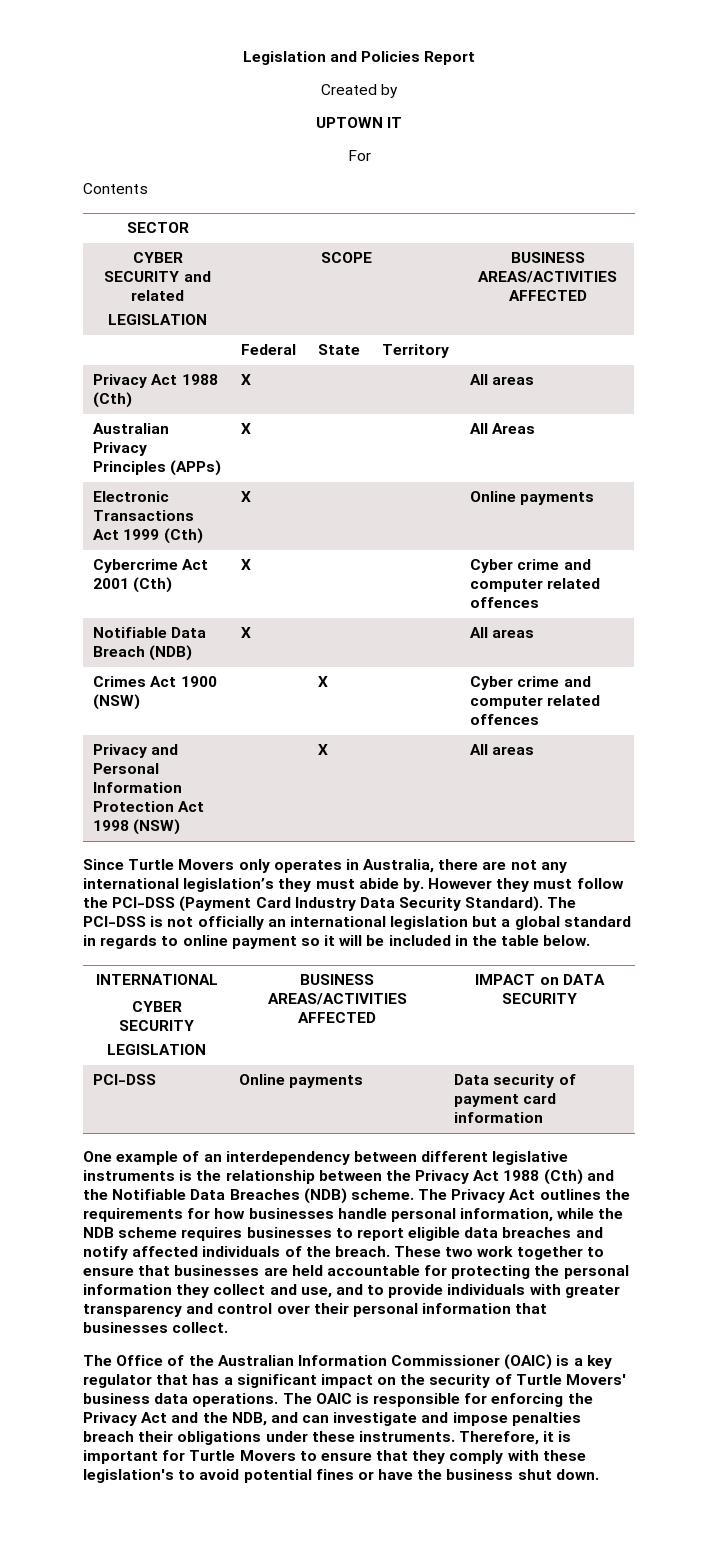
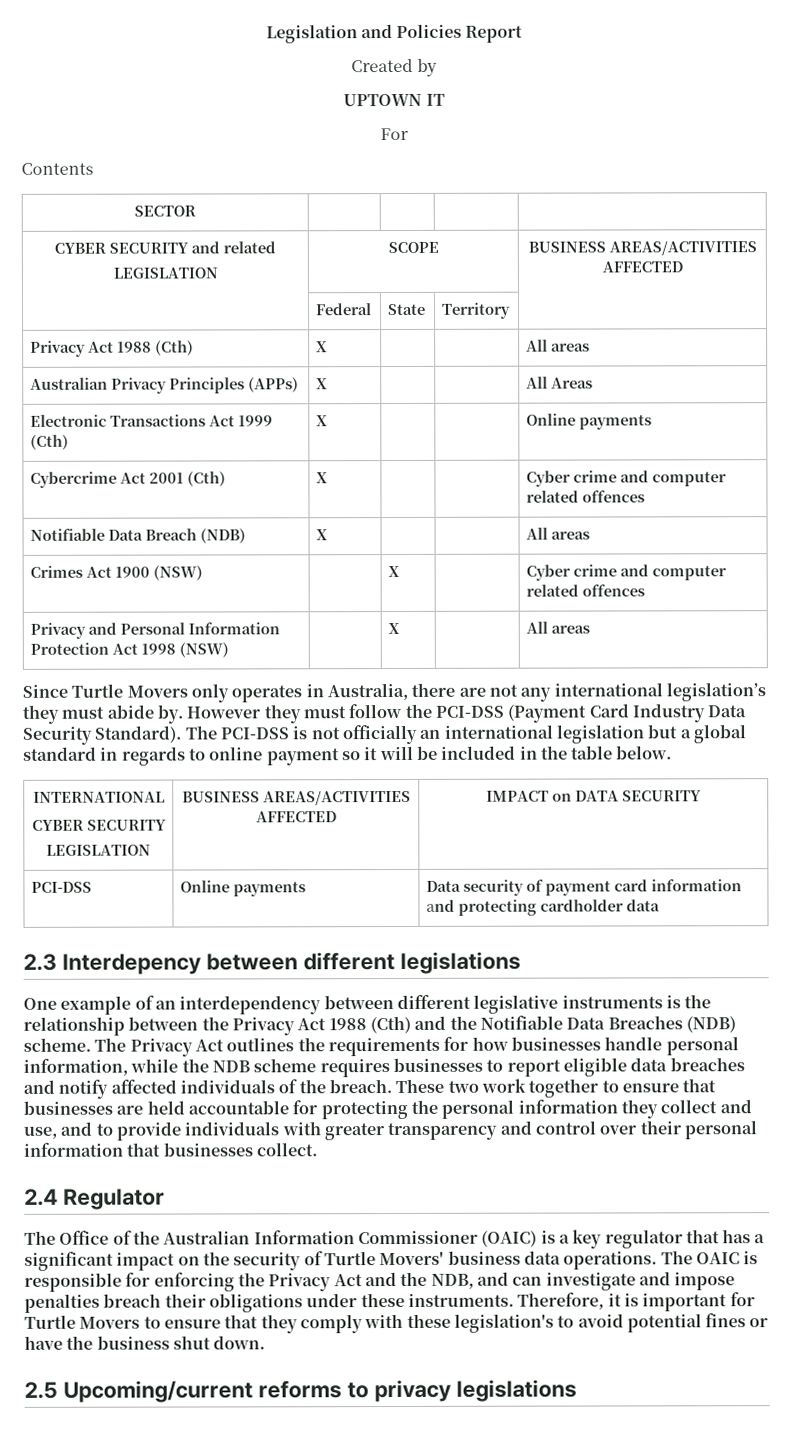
(544, 1117) none -> [426,899,661,916] [23,951,521,975] and protecting cardholder data // 2.3 Interdepency between different legislations
(229, 1327) none -> [24,1188,165,1210] // 2.4 Regulator
(599, 1474) none -> [24,1379,577,1403] // 2.5 Upcoming/current reforms to privacy legislations

